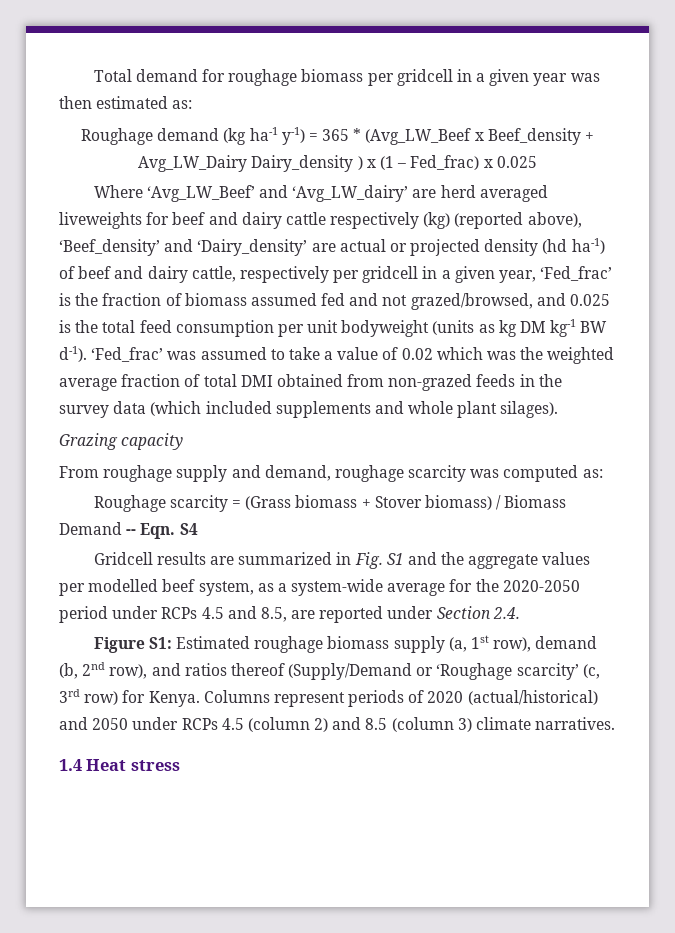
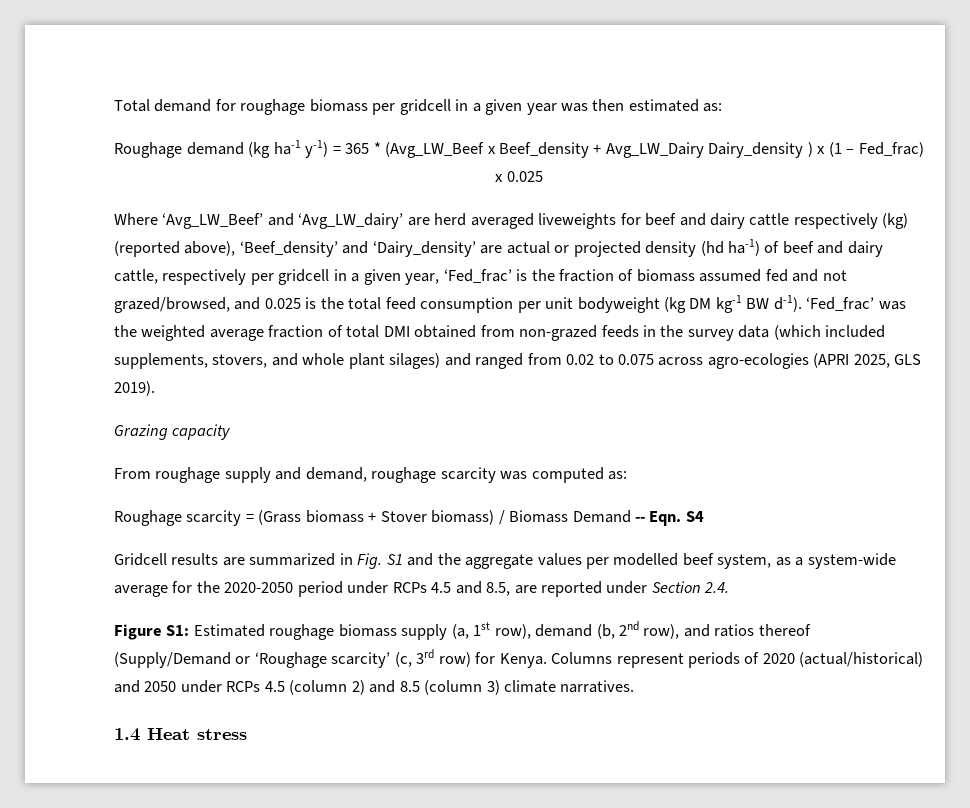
[432,320,517,337] (units as kg -> [664,297,687,313] (kg
[200,347,517,360] assumed to take a value of 0.02 which was -> (906, 305) none
[275,401,371,418] supplements -> [114,353,268,369] supplements, stovers,
[500,401,559,418] silages). -> [389,353,922,369] [114,381,155,396] silages) and ranged from 0.02 to 0.075 across agro-ecologies (APRI 2025, GLS 2019).

